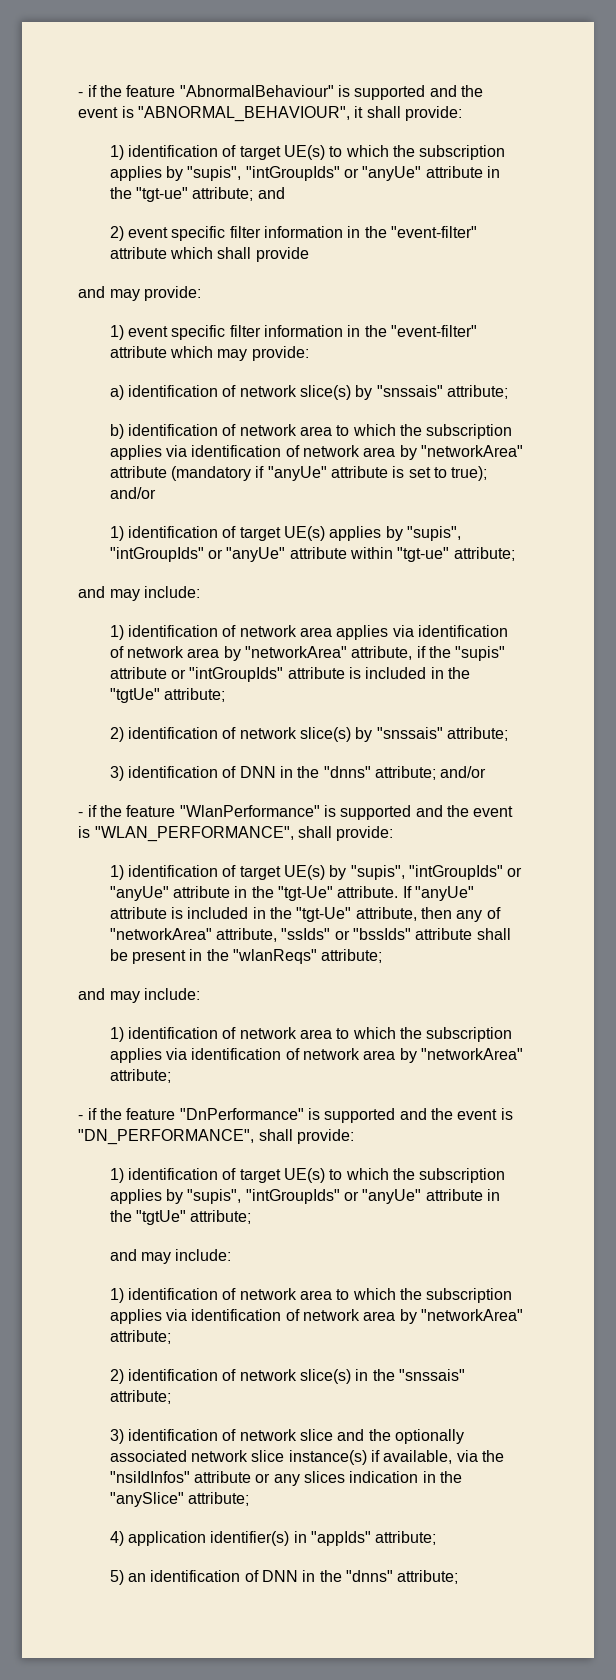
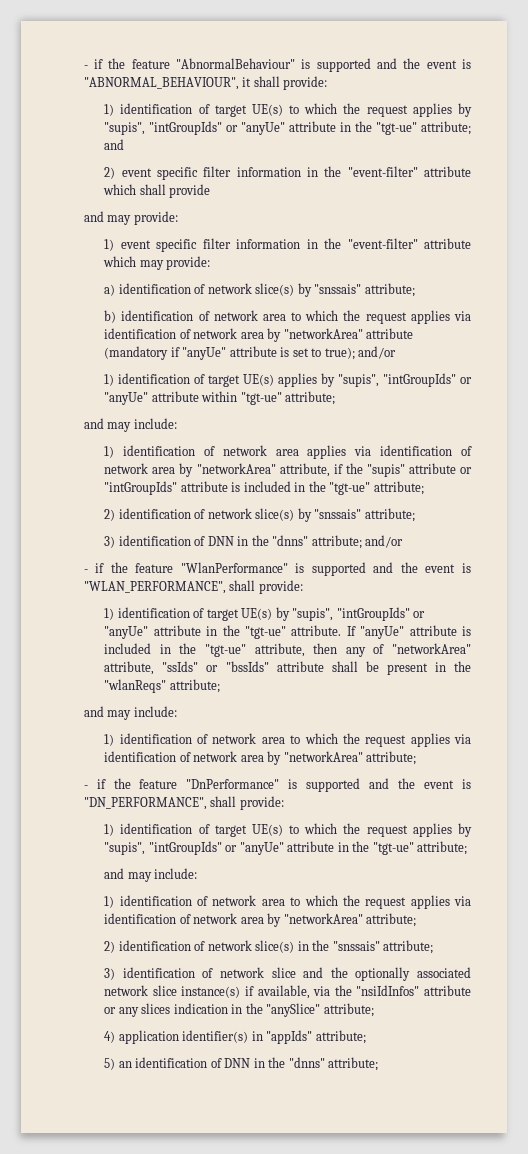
[419,145,506,160] subscription -> [366,105,408,117] request
[426,424,513,439] subscription -> [365,312,407,324] request
[109,688,160,703] "tgtUe" -> [329,482,371,495] "tgt-ue"
[278,886,334,901] "tgt-Ue" -> [244,626,286,639] "tgt-ue"
[296,907,352,922] "tgt-Ue" -> [205,644,247,657] "tgt-ue"
[426,1027,513,1042] subscription -> [365,735,407,747] request
[419,1168,506,1183] [109,1189,501,1204] [109,1210,187,1225] subscription applies by "supis", "intGroupIds" or "anyUe" attribute in the "tgtUe" -> [366,823,472,837] [104,841,414,855] request applies by "supis", "intGroupIds" or "anyUe" attribute in the "tgt-ue"
[426,1288,513,1303] subscription -> [365,897,407,909] request

